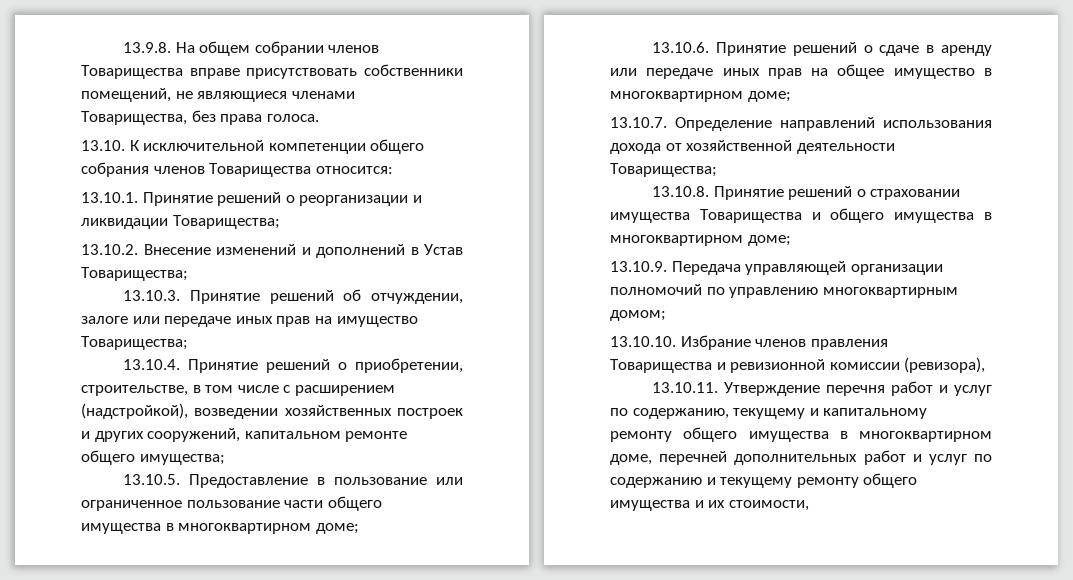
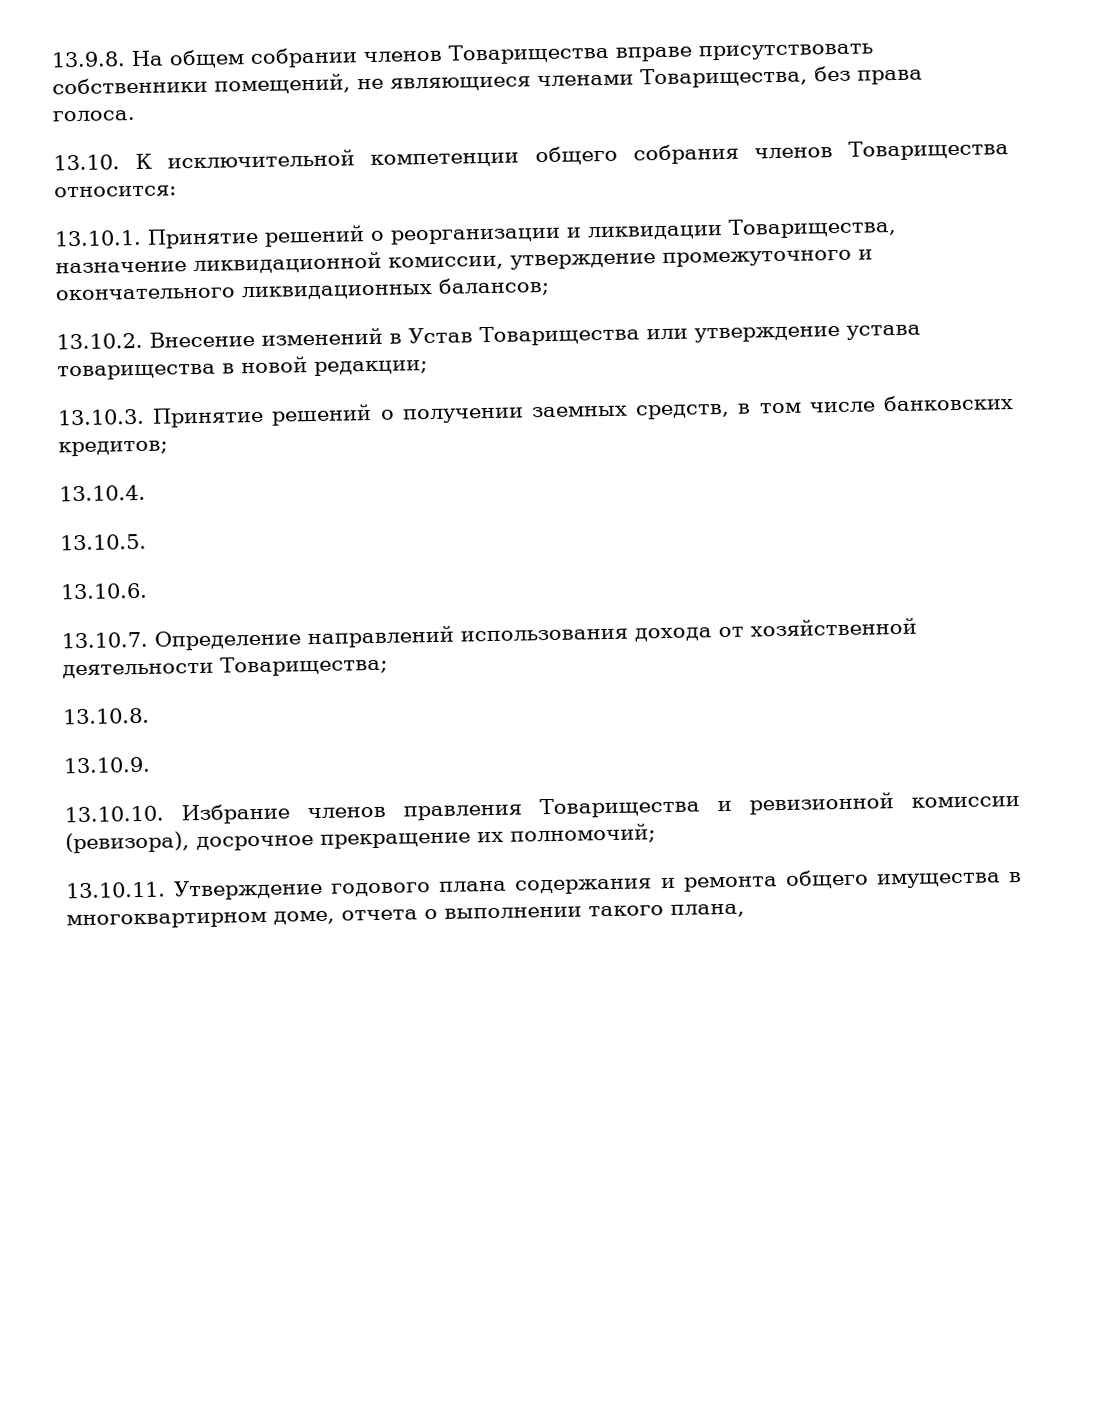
[172,215,280,229] [81,244,463,258] [81,267,188,281] [123,289,463,304] [81,316,418,327] [81,336,188,350] [123,358,463,373] [81,385,395,396] [81,403,463,419] [81,428,408,442] [81,450,225,465] [123,474,463,488] [81,496,382,511] [81,523,359,534] [652,42,992,56] [610,64,992,79] [610,91,791,102] Товарищества; // 13.10.2. Внесение изменений и дополнений в Устав Товарищества; // 13.10.3. Принятие решений об отчуждении, залоге или передаче иных прав на имущество Товарищества; // 13.10.4. Принятие решений о приобретении, строительстве, в том числе с расширением (надстройкой), возведении хозяйственных построек и других сооружений, капитальном ремонте общего имущества; // 13.10.5. Предоставление в пользование или ограниченное пользование части общего имущества в многоквартирном доме; // 13.10.6. Принятие решений о сдаче в аренду или передаче иных прав на общее имущество в многоквартирном доме; -> [728,216,897,239] [55,249,873,275] [55,276,549,301] [56,324,921,350] [57,356,428,381] [57,394,1015,428] [58,440,168,457] [59,484,146,502] [60,533,147,551] [60,582,148,600] Товарищества, назначение ликвидационной комиссии, утверждение промежуточного и окончательного ликвидационных балансов; // 13.10.2. Внесение изменений в Устав Товарищества или утверждение устава товарищества в новой редакции; // 13.10.3. Принятие решений о получении заемных средств, в том числе банковских кредитов; // 13.10.4. // 13.10.5. // 13.10.6.
[713,186,961,200] [610,208,992,223] [610,235,791,246] [610,261,943,275] [610,284,958,298] [610,310,666,321] Принятие решений о страховании имущества Товарищества и общего имущества в многоквартирном доме; // 13.10.9. Передача управляющей организации полномочий по управлению многоквартирным домом; -> [63,756,151,774] // 13.10.9.
[652,381,992,396] [610,408,928,419] [610,431,672,442] // 13.10.11. Утверждение перечня работ и услуг по содержанию, текущему и капитальному ремонту -> [196,823,656,852] [65,876,778,901] досрочное прекращение их полномочий; // 13.10.11. Утверждение годового плана содержания и ремонта
[659,450,992,465] [610,473,918,488] [610,500,809,511] перечней дополнительных работ и услуг по содержанию и текущему ремонту общего имущества и их стоимости, -> [341,903,745,921] отчета о выполнении такого плана,

